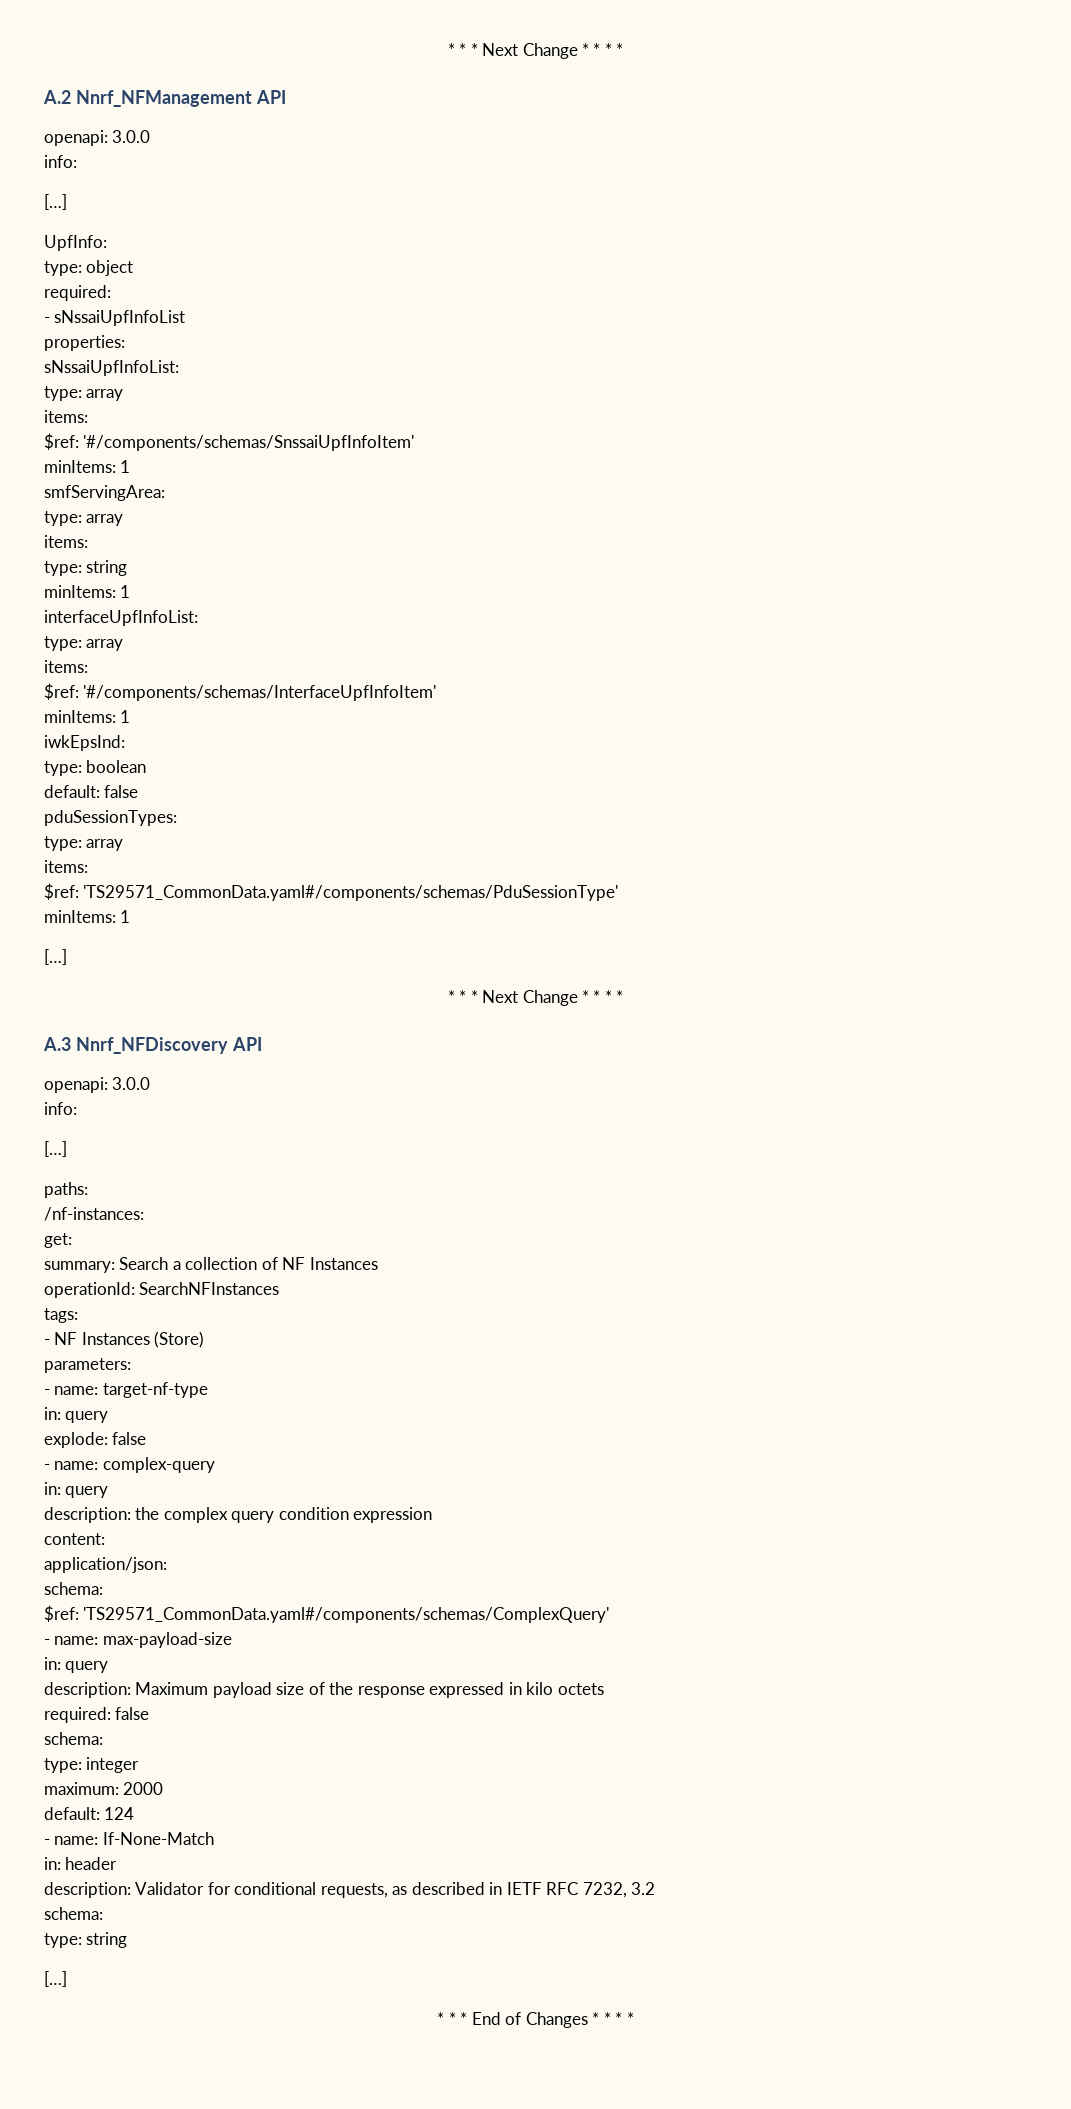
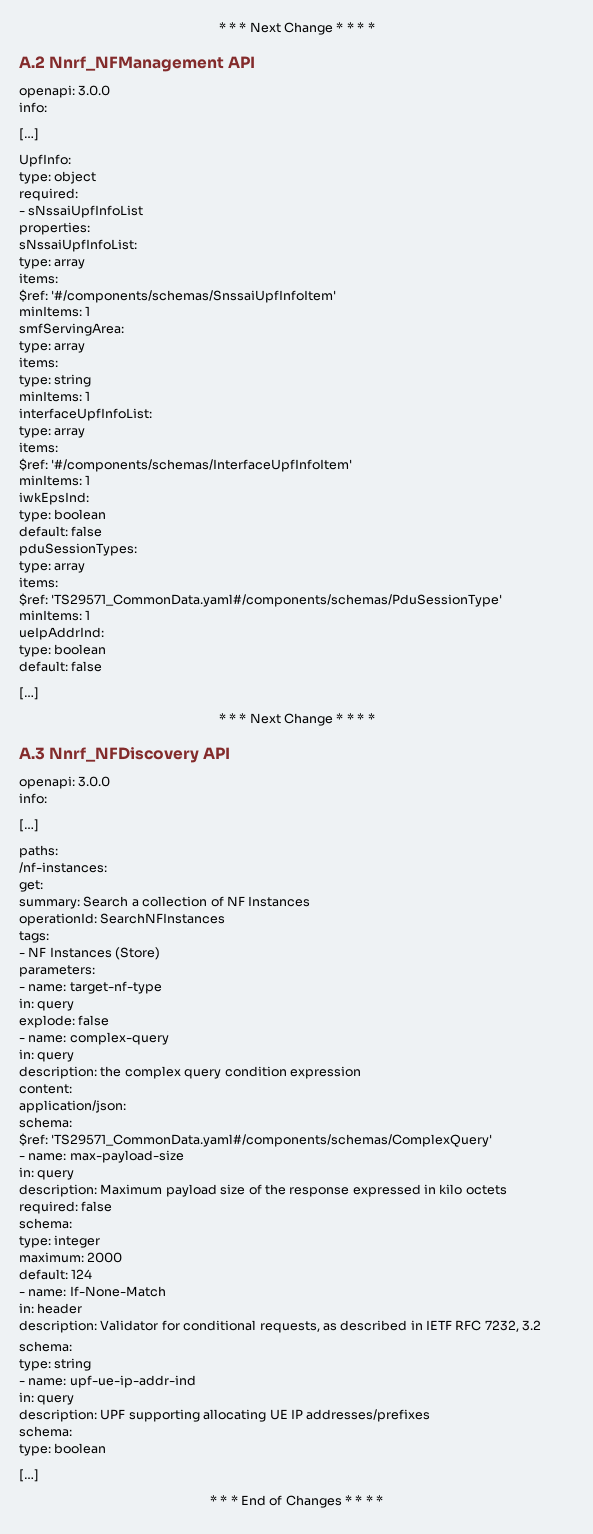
(131, 916) none -> [19,627,104,640] [19,644,107,657] [19,661,103,672] // ueIpAddrInd: // type: boolean // default: false
(128, 1940) none -> [19,1375,196,1388] [19,1392,75,1405] [19,1409,431,1422] [19,1426,72,1437] [19,1443,107,1456] // - name: upf-ue-ip-addr-ind // in: query // description: UPF supporting allocating UE IP addresses/prefixes // schema: // type: boolean

